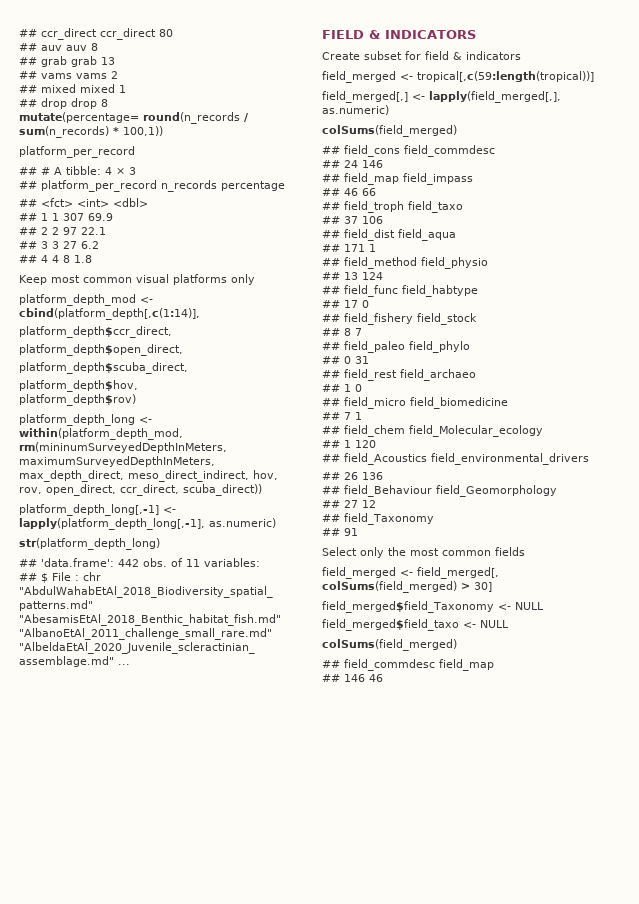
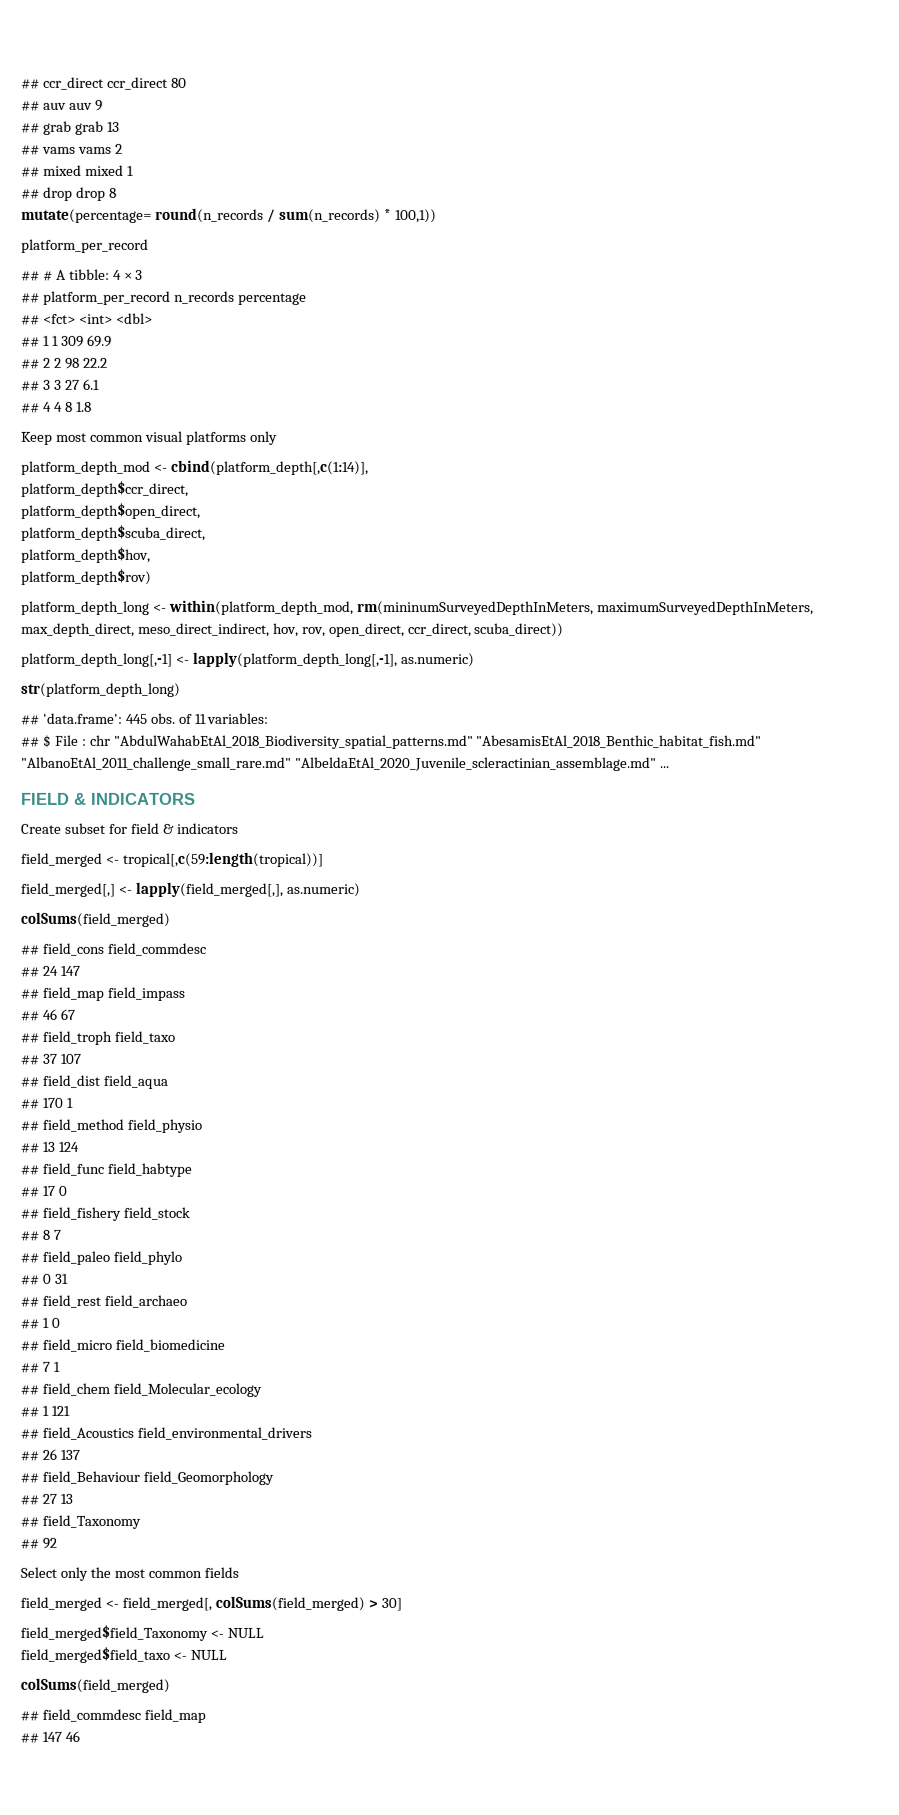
[91,43,98,51] 8 -> [94,99,103,111] 9
[63,213,84,221] 307 -> [60,335,84,347] 309
[63,227,106,235] 97 22.1 -> [64,357,108,369] 98 22.2
[81,241,99,249] 6.2 -> [82,378,100,390] 6.1
[118,559,139,567] 442 -> [125,713,148,724] 445
[362,160,383,168] 146 -> [59,965,80,976] 147
[362,188,376,196] 66 -> [59,1008,75,1020] 67
[362,216,383,224] 106 -> [59,1053,81,1064] 107
[344,244,365,252] 171 -> [41,1097,63,1108] 170
[355,440,376,448] 120 -> [50,1405,70,1416] 121
[362,472,383,480] 136 -> [59,1449,80,1460] 137
[362,500,376,508] 12 -> [59,1493,73,1504] 13
[344,528,358,536] 91 -> [41,1537,57,1549] 92
[344,674,365,682] 146 -> [41,1731,62,1742] 147

